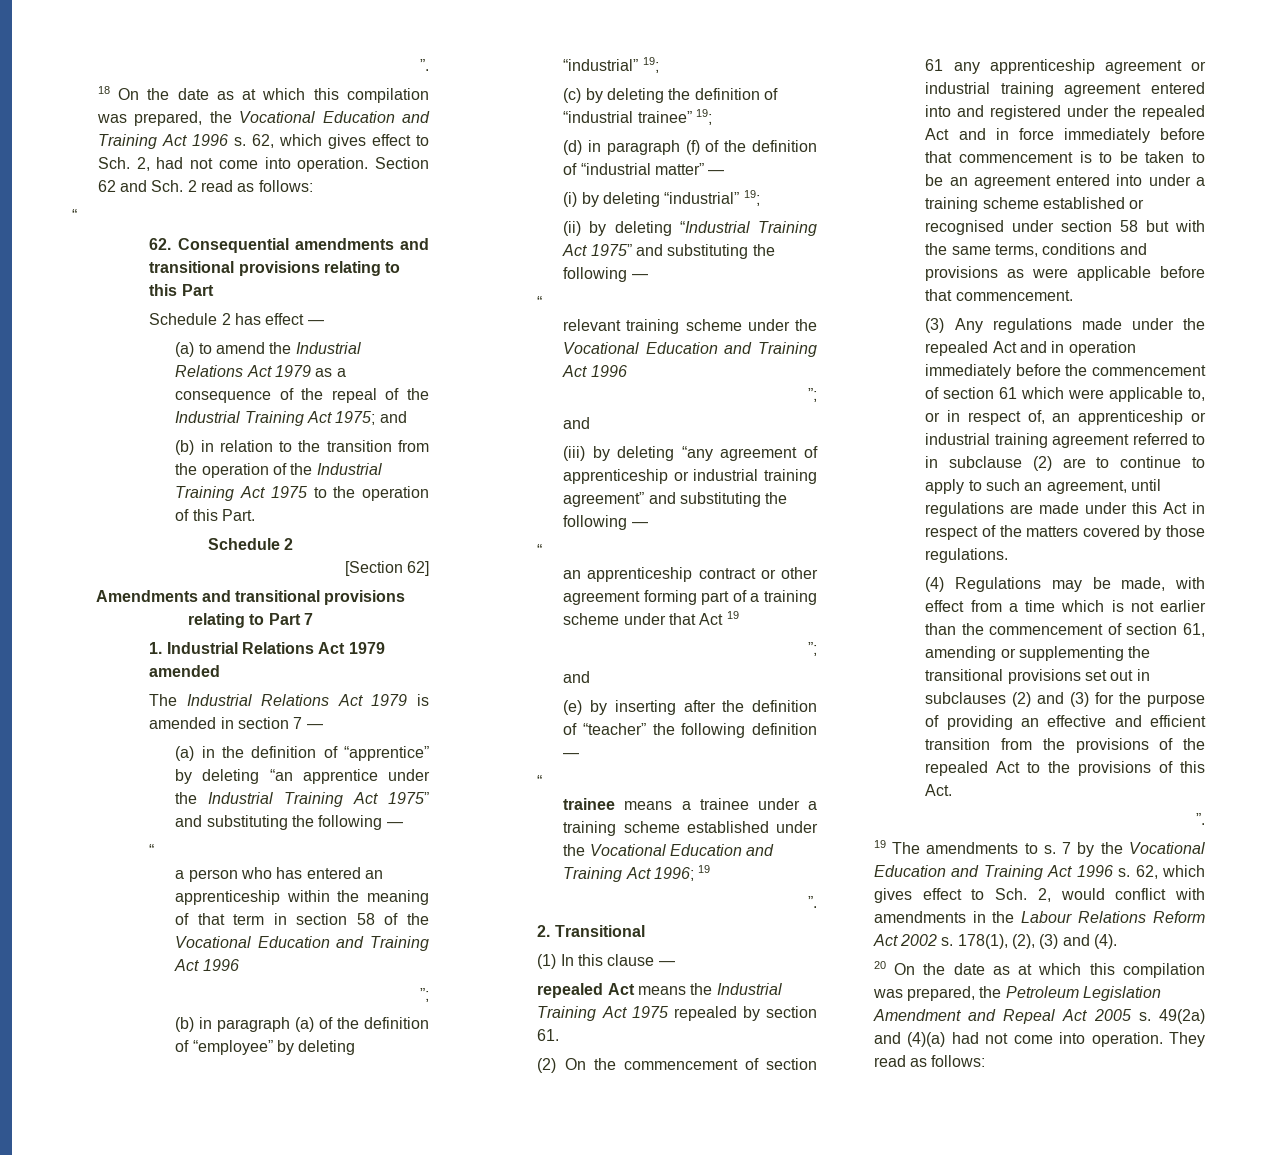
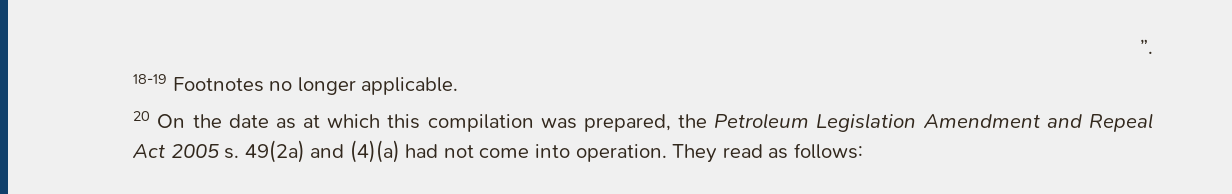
[420,59,429,71] [97,86,429,103] [96,111,430,126] [97,134,429,149] [97,157,430,172] [97,180,313,192] [72,209,77,221] [149,238,429,253] [149,261,401,276] [149,284,214,296] [149,313,324,325] [175,342,361,357] [175,365,346,377] [175,388,430,403] [175,411,407,426] [175,440,429,455] [175,463,382,478] [175,486,430,501] [175,509,255,521] [207,538,294,550] [344,561,429,576] [95,590,406,605] [188,613,313,628] [149,642,385,654] [149,665,221,677] [149,694,429,706] [149,717,323,729] [175,746,429,761] [175,769,431,784] [175,792,430,807] [175,815,403,830] [149,844,155,856] [175,867,383,882] [175,890,429,905] [175,913,430,925] [175,936,429,951] [174,959,239,971] [420,988,429,1002] [175,1017,430,1032] [175,1040,356,1055] [563,57,659,73] [563,88,778,103] [563,109,712,125] [563,140,817,155] [563,163,725,175] [563,190,760,207] [563,221,817,236] [562,244,775,259] [563,267,648,282] [537,296,543,308] [563,319,817,334] [563,342,817,357] [562,365,627,377] [808,388,817,402] [563,417,591,429] [563,446,818,461] [563,469,817,484] [563,492,788,507] [563,515,648,530] [537,544,543,556] [563,567,818,582] [563,590,817,605] [563,611,739,625] [808,642,817,656] [563,671,591,683] [563,700,817,715] [563,723,817,738] [563,753,580,758] [537,775,543,787] [563,798,817,810] [563,821,818,836] [563,844,775,856] [563,865,711,882] [808,896,817,908] [537,925,645,937] [537,954,675,969] [537,983,782,998] [537,1006,817,1021] [537,1029,560,1041] [537,1058,817,1073] [925,59,1206,74] [925,82,1205,97] [925,105,1205,120] [925,128,1205,143] [925,151,1205,163] [925,174,1205,189] [925,197,1145,212] [925,220,1205,235] [925,243,1147,257] [925,266,1205,281] [925,289,1073,301] [925,318,1205,333] [925,341,1136,356] [925,364,1206,379] [925,387,1205,402] [925,410,1206,425] [925,433,1205,448] [925,456,1205,471] [925,479,1162,494] [925,502,1205,517] [925,525,1205,540] [925,548,1009,563] [925,577,1205,592] [925,600,1206,612] [925,623,1205,637] [925,646,1151,661] [925,669,1150,684] [925,692,1205,707] [925,715,1206,730] [925,738,1205,753] [925,761,1205,776] [925,784,953,796] [1196,813,1205,825] [873,840,1205,857] [873,865,1205,880] [873,888,1205,903] [873,911,1205,923] [872,934,1118,949] ”. // 18 On the date as at which this compilation was prepared, the Vocational Education and Training Act 1996 s. 62, which gives effect to Sch. 2, had not come into operation. Section 62 and Sch. 2 read as follows: // “ // 62. Consequential amendments and transitional provisions relating to this Part // Schedule 2 has effect — // (a) to amend the Industrial Relations Act 1979 as a consequence of the repeal of the Industrial Training Act 1975; and // (b) in relation to the transition from the operation of the Industrial Training Act 1975 to the operation of this Part. // Schedule 2 // [Section 62] // Amendments and transitional provisions relating to Part 7 // 1. Industrial Relations Act 1979 amended // The Industrial Relations Act 1979 is amended in section 7 — // (a) in the definition of “apprentice” by deleting “an apprentice under the Industrial Training Act 1975” and substituting the following — // “ // a person who has entered an apprenticeship within the meaning of that term in section 58 of the Vocational Education and Training Act 1996 // ”; // (b) in paragraph (a) of the definition of “employee” by deleting “industrial” 19; // (c) by deleting the definition of “industrial trainee” 19; // (d) in paragraph (f) of the definition of “industrial matter” — // (i) by deleting “industrial” 19; // (ii) by deleting “Industrial Training Act 1975” and substituting the following — // “ // relevant training scheme under the Vocational Education and Training Act 1996 // ”; // and // (iii) by deleting “any agreement of apprenticeship or industrial training agreement” and substituting the following — // “ // an apprenticeship contract or other agreement forming part of a training scheme under that Act 19 // ”; // and // (e) by inserting after the definition of “teacher” the following definition — // “ // trainee means a trainee under a training scheme established under the Vocational Education and Training Act 1996; 19 // ”. // 2. Transitional // (1) In this clause — // repealed Act means the Industrial Training Act 1975 repealed by section 61. // (2) On the commencement of section 61 any apprenticeship agreement or industrial training agreement entered into and registered under the repealed Act and in force immediately before that commencement is to be taken to be an agreement entered into under a training scheme established or recognised under section 58 but with the same terms, conditions and provisions as were applicable before that commencement. // (3) Any regulations made under the repealed Act and in operation immediately before the commencement of section 61 which were applicable to, or in respect of, an apprenticeship or industrial training agreement referred to in subclause (2) are to continue to apply to such an agreement, until regulations are made under this Act in respect of the matters covered by those regulations. // (4) Regulations may be made, with effect from a time which is not earlier than the commencement of section 61, amending or supplementing the transitional provisions set out in subclauses (2) and (3) for the purpose of providing an effective and efficient transition from the provisions of the repealed Act to the provisions of this Act. // ”. // 19 The amendments to s. 7 by the Vocational Education and Training Act 1996 s. 62, which gives effect to Sch. 2, would conflict with amendments in the Labour Relations Reform Act 2002 s. 178(1), (2), (3) and (4). -> [1140,39,1153,54] [133,74,459,95] ”. // 18-19 Footnotes no longer applicable.

